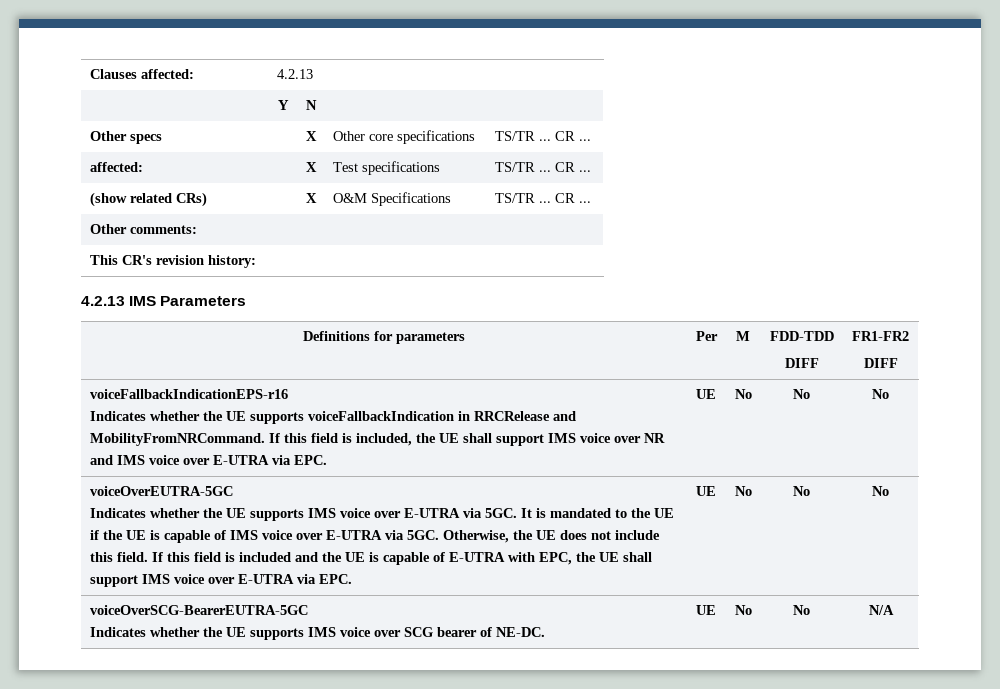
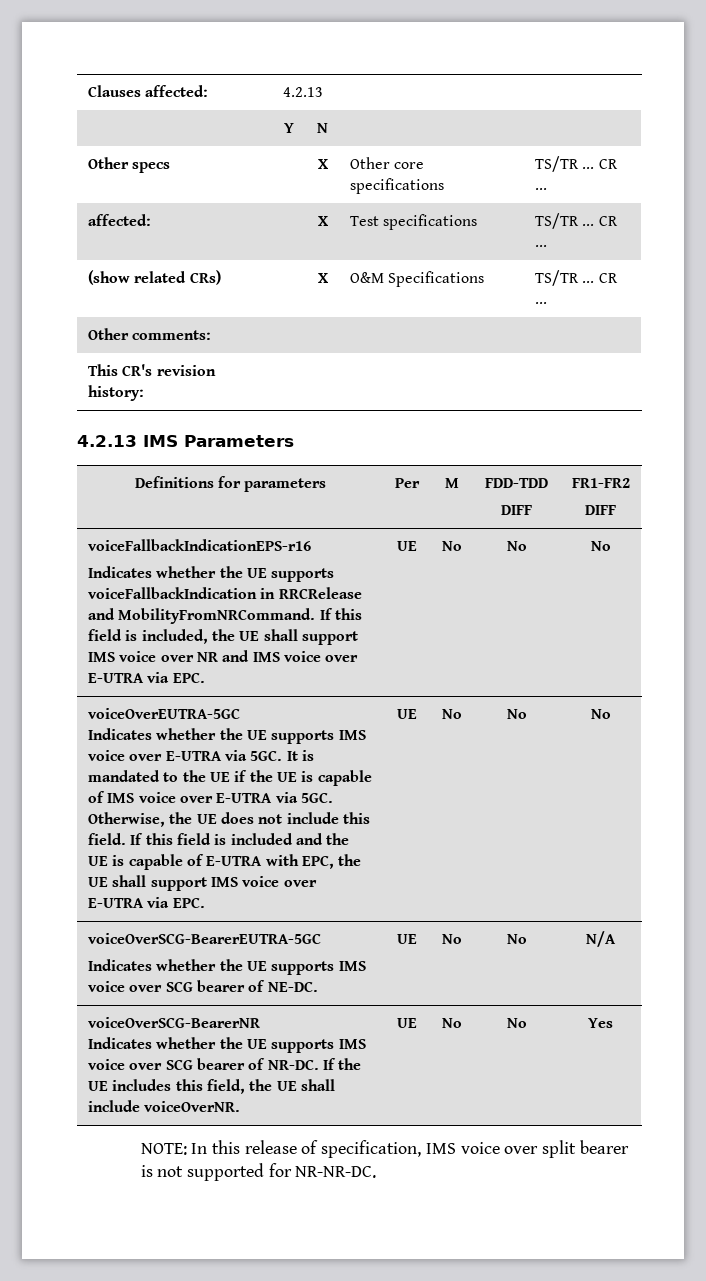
(894, 610) none -> [88,1017,261,1028] [88,1037,366,1053] [88,1058,362,1070] [88,1079,335,1094] [88,1100,241,1112] [397,1018,417,1028] [442,1018,462,1028] [506,1018,527,1028] [588,1018,613,1028] [140,1140,629,1158] [140,1163,377,1181] // voiceOverSCG-BearerNR // Indicates whether the UE supports IMS voice over SCG bearer of NR-DC. If the UE includes this field, the UE shall include voiceOverNR. | UE | No | No | Yes // NOTE: In this release of specification, IMS voice over split bearer is not supported for NR-NR-DC.

